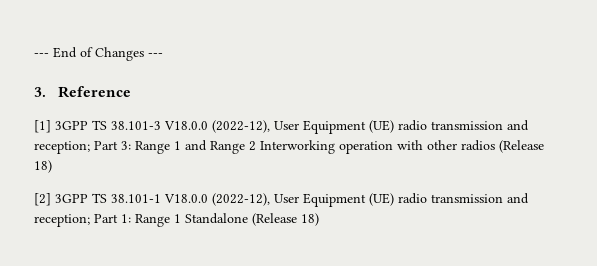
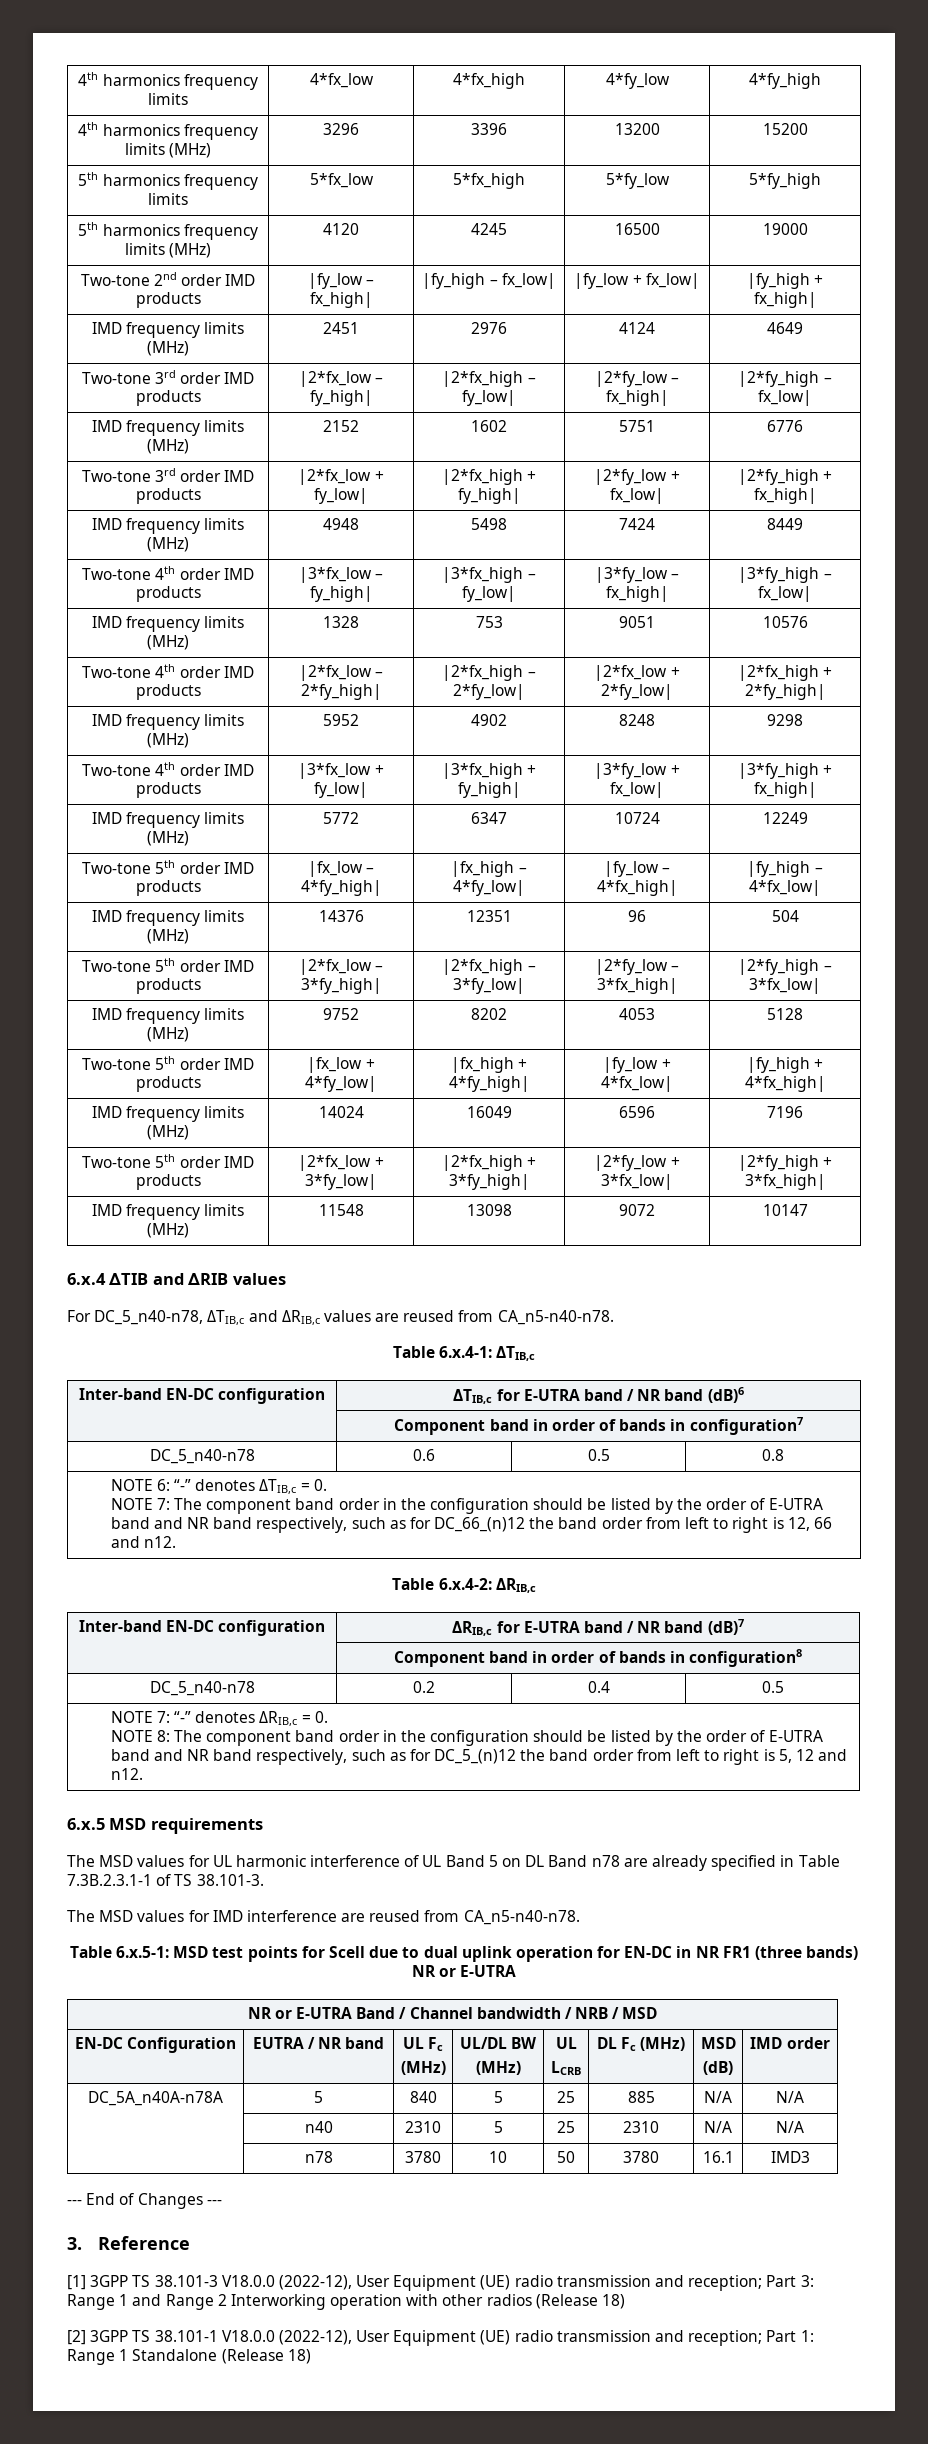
(34, 55) none -> [78,72,258,90] [148,93,188,105] [309,73,374,88] [453,73,525,89] [605,73,670,89] [749,73,821,89] [78,122,258,140] [124,143,212,158] [323,123,359,135] [471,123,507,135] [614,123,660,135] [762,123,808,135] [78,172,258,190] [148,193,188,205] [309,173,374,188] [453,173,525,189] [605,173,670,189] [749,173,821,189] [78,222,258,240] [124,243,212,258] [323,223,359,235] [471,223,507,235] [614,223,660,235] [762,223,808,235] [80,272,256,286] [135,292,201,308] [307,273,375,289] [309,292,373,308] [422,273,556,289] [574,273,700,289] [746,273,824,289] [753,292,817,308] [91,322,245,338] [147,341,189,356] [323,322,359,334] [471,322,507,334] [619,322,655,334] [767,322,803,334] [81,370,255,384] [135,390,201,406] [298,371,384,387] [309,390,373,406] [442,371,536,387] [462,390,516,406] [594,371,680,387] [605,390,669,406] [738,371,832,387] [758,390,812,406] [91,420,245,436] [147,439,189,454] [323,420,359,432] [471,420,507,432] [619,420,655,432] [767,420,803,432] [81,468,255,482] [135,488,201,504] [298,469,384,485] [314,488,368,504] [441,469,537,485] [457,488,521,504] [594,469,680,485] [610,488,664,504] [737,469,833,485] [753,488,817,504] [91,518,245,534] [147,537,189,552] [323,518,359,530] [471,518,507,530] [619,518,655,530] [767,518,803,530] [82,566,254,580] [135,586,201,602] [298,567,384,583] [309,586,373,602] [442,567,536,583] [462,586,516,602] [594,567,680,583] [605,586,669,602] [738,567,832,583] [758,586,812,602] [91,616,245,632] [147,635,189,650] [323,616,359,628] [475,616,503,628] [619,616,655,628] [762,616,808,628] [82,664,254,678] [135,684,201,700] [298,665,384,681] [300,684,382,700] [442,665,536,681] [453,684,525,700] [594,665,680,681] [601,684,673,700] [737,665,833,681] [744,684,826,700] [91,714,245,730] [147,733,189,748] [323,714,359,726] [471,714,507,726] [619,714,655,726] [767,714,803,726] [82,762,254,776] [135,782,201,798] [298,763,384,779] [314,782,368,798] [441,763,537,779] [457,782,521,798] [594,763,680,779] [610,782,664,798] [737,763,833,779] [753,782,817,798] [91,812,245,828] [147,831,189,846] [323,812,359,824] [471,812,507,824] [614,812,660,824] [762,812,808,824] [82,860,254,874] [135,880,201,896] [307,861,375,877] [300,880,382,896] [451,861,527,877] [453,880,525,896] [603,861,671,877] [596,880,678,896] [747,861,823,877] [749,880,821,896] [91,910,245,926] [147,929,189,944] [318,910,364,922] [466,910,512,922] [628,910,646,922] [771,910,799,922] [82,958,254,972] [135,978,201,994] [298,959,384,975] [300,978,382,994] [442,959,536,975] [453,978,525,994] [594,959,680,975] [596,978,678,994] [738,959,832,975] [749,978,821,994] [91,1008,245,1024] [147,1027,189,1042] [323,1008,359,1020] [471,1008,507,1020] [619,1008,655,1020] [767,1008,803,1020] [82,1056,254,1070] [135,1076,201,1092] [307,1057,375,1073] [305,1076,377,1092] [450,1057,528,1073] [448,1076,530,1092] [603,1057,671,1073] [601,1076,673,1092] [746,1057,824,1073] [744,1076,826,1092] [91,1106,245,1122] [147,1125,189,1140] [318,1106,364,1118] [466,1106,512,1118] [619,1106,655,1118] [767,1106,803,1118] [82,1154,254,1168] [135,1174,201,1190] [298,1155,384,1171] [305,1174,377,1190] [441,1155,537,1171] [448,1174,530,1190] [594,1155,680,1171] [601,1174,673,1190] [737,1155,833,1171] [744,1174,826,1190] [91,1204,245,1220] [147,1223,189,1238] [318,1204,364,1216] [466,1204,512,1216] [619,1204,655,1216] [762,1204,808,1216] [67,1273,286,1285] [67,1310,614,1325] [392,1346,536,1361] [78,1388,326,1404] [453,1387,744,1404] [394,1417,803,1435] [149,1449,255,1464] [413,1449,435,1461] [587,1449,610,1461] [762,1449,784,1461] [110,1479,327,1494] [110,1498,823,1514] [110,1517,832,1533] [110,1536,176,1548] [392,1578,536,1593] [78,1620,326,1636] [452,1619,744,1636] [393,1649,803,1667] [149,1681,255,1696] [413,1681,435,1693] [587,1681,610,1693] [761,1681,784,1693] [110,1711,328,1726] [110,1730,823,1746] [110,1749,848,1765] [110,1768,143,1780] [67,1818,263,1834] [67,1855,840,1871] [67,1874,264,1886] [67,1910,580,1925] [69,1946,859,1962] [411,1965,517,1977] [247,2007,658,2019] [74,2037,237,2053] [252,2037,385,2049] [402,2037,444,2051] [400,2061,446,2075] [459,2037,537,2049] [475,2061,521,2075] [555,2037,577,2049] [551,2061,581,2075] [596,2037,686,2051] [700,2037,736,2049] [703,2061,733,2075] [750,2037,830,2049] [88,2091,223,2106] [314,2091,323,2103] [409,2091,437,2103] [493,2091,503,2103] [557,2091,575,2103] [627,2091,655,2103] [704,2091,732,2103] [776,2091,804,2103] [304,2121,333,2133] [405,2121,441,2133] [493,2121,503,2133] [557,2121,575,2133] [623,2121,659,2133] [704,2121,732,2133] [776,2121,804,2133] [304,2151,333,2163] [405,2151,441,2163] [489,2151,507,2163] [557,2151,575,2163] [623,2151,659,2163] [702,2151,734,2163] [770,2151,810,2163] 4th harmonics frequency limits | 4*fx_low | 4*fx_high | 4*fy_low | 4*fy_high // 4th harmonics frequency limits (MHz) | 3296 | 3396 | 13200 | 15200 // 5th harmonics frequency limits | 5*fx_low | 5*fx_high | 5*fy_low | 5*fy_high // 5th harmonics frequency limits (MHz) | 4120 | 4245 | 16500 | 19000 // Two-tone 2nd order IMD products | |fy_low – fx_high| | |fy_high – fx_low| | |fy_low + fx_low| | |fy_high + fx_high| // IMD frequency limits (MHz) | 2451 | 2976 | 4124 | 4649 // Two-tone 3rd order IMD products | |2*fx_low – fy_high| | |2*fx_high – fy_low| | |2*fy_low – fx_high| | |2*fy_high – fx_low| // IMD frequency limits (MHz) | 2152 | 1602 | 5751 | 6776 // Two-tone 3rd order IMD products | |2*fx_low + fy_low| | |2*fx_high + fy_high| | |2*fy_low + fx_low| | |2*fy_high + fx_high| // IMD frequency limits (MHz) | 4948 | 5498 | 7424 | 8449 // Two-tone 4th order IMD products | |3*fx_low – fy_high| | |3*fx_high – fy_low| | |3*fy_low – fx_high| | |3*fy_high – fx_low| // IMD frequency limits (MHz) | 1328 | 753 | 9051 | 10576 // Two-tone 4th order IMD products | |2*fx_low – 2*fy_high| | |2*fx_high – 2*fy_low| | |2*fx_low + 2*fy_low| | |2*fx_high + 2*fy_high| // IMD frequency limits (MHz) | 5952 | 4902 | 8248 | 9298 // Two-tone 4th order IMD products | |3*fx_low + fy_low| | |3*fx_high + fy_high| | |3*fy_low + fx_low| | |3*fy_high + fx_high| // IMD frequency limits (MHz) | 5772 | 6347 | 10724 | 12249 // Two-tone 5th order IMD products | |fx_low – 4*fy_high| | |fx_high – 4*fy_low| | |fy_low – 4*fx_high| | |fy_high – 4*fx_low| // IMD frequency limits (MHz) | 14376 | 12351 | 96 | 504 // Two-tone 5th order IMD products | |2*fx_low – 3*fy_high| | |2*fx_high – 3*fy_low| | |2*fy_low – 3*fx_high| | |2*fy_high – 3*fx_low| // IMD frequency limits (MHz) | 9752 | 8202 | 4053 | 5128 // Two-tone 5th order IMD products | |fx_low + 4*fy_low| | |fx_high + 4*fy_high| | |fy_low + 4*fx_low| | |fy_high + 4*fx_high| // IMD frequency limits (MHz) | 14024 | 16049 | 6596 | 7196 // Two-tone 5th order IMD products | |2*fx_low + 3*fy_low| | |2*fx_high + 3*fy_high| | |2*fy_low + 3*fx_low| | |2*fy_high + 3*fx_high| // IMD frequency limits (MHz) | 11548 | 13098 | 9072 | 10147 // 6.x.4 ∆TIB and ∆RIB values // For DC_5_n40-n78, ΔTIB,c and ΔRIB,c values are reused from CA_n5-n40-n78. // Table 6.x.4-1: ΔTIB,c // Inter-band EN-DC configuration | ΔTIB,c for E-UTRA band / NR band (dB)6 // | Component band in order of bands in configuration7 // DC_5_n40-n78 | 0.6 | 0.5 | 0.8 // NOTE 6: “-” denotes ΔTIB,c = 0. // NOTE 7: The component band order in the configuration should be listed by the order of E-UTRA band and NR band respectively, such as for DC_66_(n)12 the band order from left to right is 12, 66 and n12. // Table 6.x.4-2: ΔRIB,c // Inter-band EN-DC configuration | ΔRIB,c for E-UTRA band / NR band (dB)7 // | Component band in order of bands in configuration8 // DC_5_n40-n78 | 0.2 | 0.4 | 0.5 // NOTE 7: “-” denotes ΔRIB,c = 0. // NOTE 8: The component band order in the configuration should be listed by the order of E-UTRA band and NR band respectively, such as for DC_5_(n)12 the band order from left to right is 5, 12 and n12. // 6.x.5 MSD requirements // The MSD values for UL harmonic interference of UL Band 5 on DL Band n78 are already specified in Table 7.3B.2.3.1-1 of TS 38.101-3. // The MSD values for IMD interference are reused from CA_n5-n40-n78. // Table 6.x.5-1: MSD test points for Scell due to dual uplink operation for EN-DC in NR FR1 (three bands) NR or E-UTRA // NR or E-UTRA Band / Channel bandwidth / NRB / MSD // EN-DC Configuration | EUTRA / NR band | UL Fc // (MHz) | UL/DL BW // (MHz) | UL // LCRB | DL Fc (MHz) | MSD // (dB) | IMD order // DC_5A_n40A-n78A | 5 | 840 | 5 | 25 | 885 | N/A | N/A // | n40 | 2310 | 5 | 25 | 2310 | N/A | N/A // | n78 | 3780 | 10 | 50 | 3780 | 16.1 | IMD3 //

